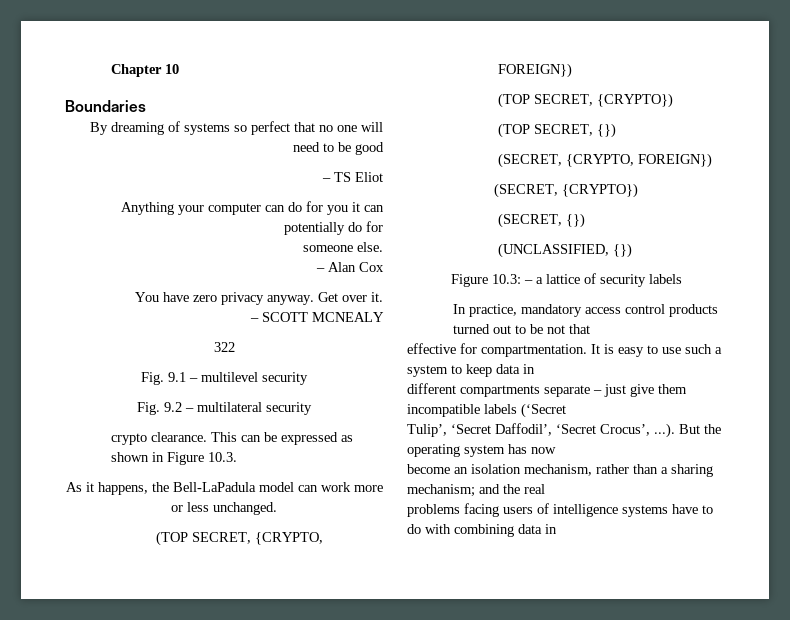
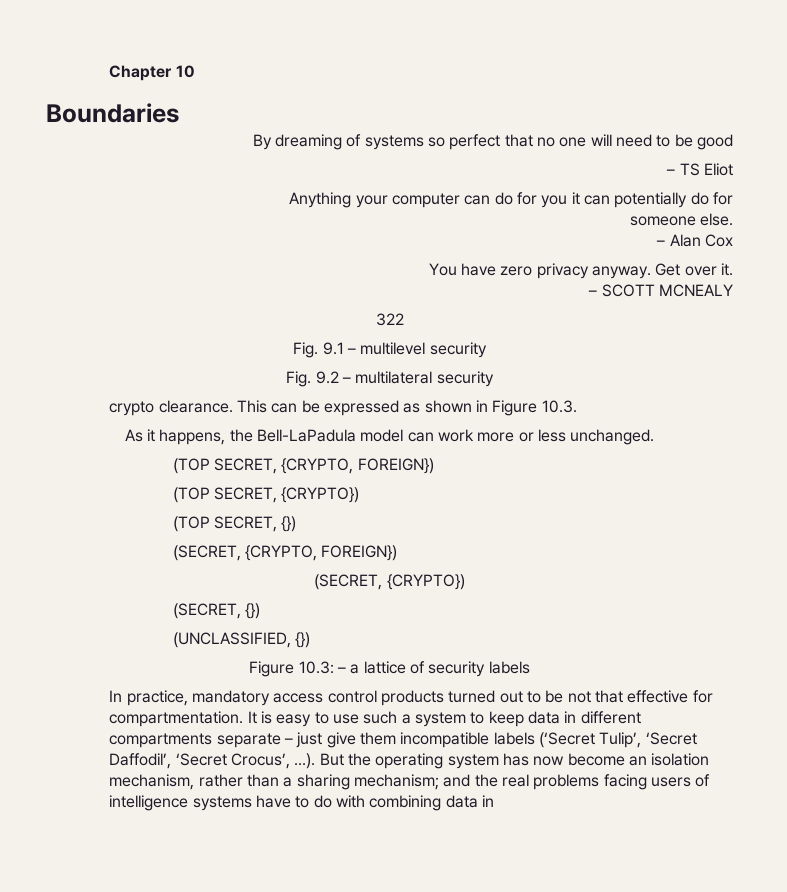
(590, 329) // -> (623, 696) none
(535, 369) // -> (577, 717) none
(566, 410) // -> (595, 740) none
(556, 450) // -> (565, 761) none
(545, 489) // -> (529, 780) none

